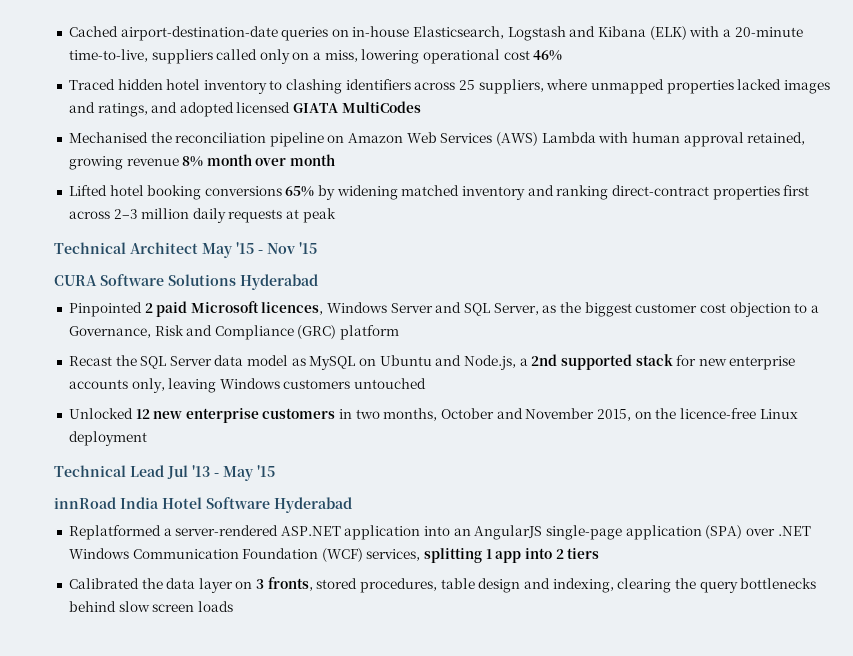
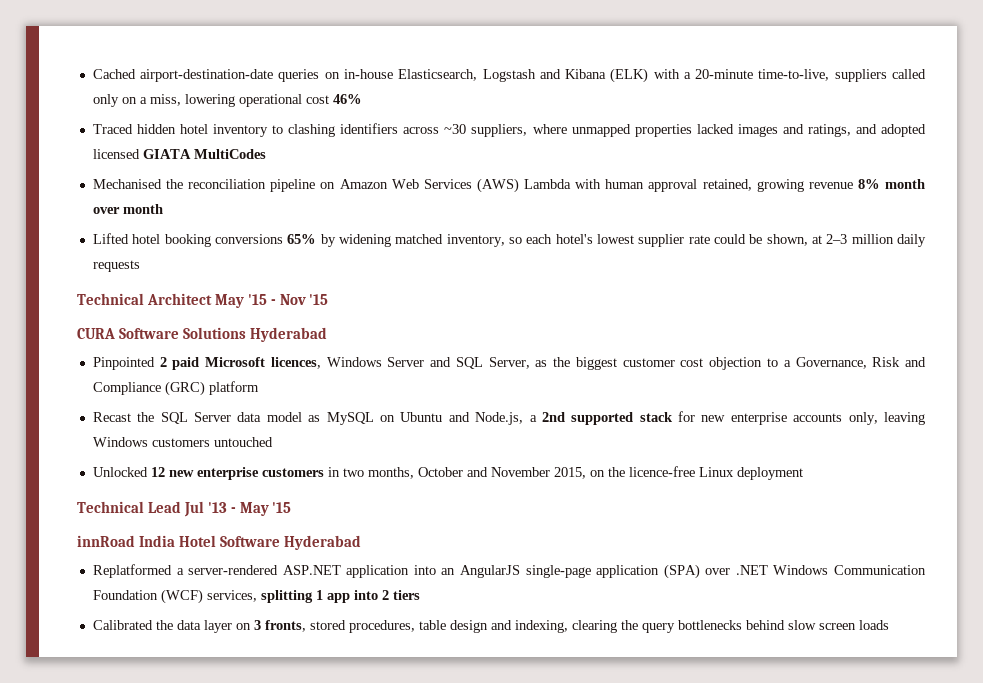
[459,80,476,90] 25 -> [444,124,467,134] ~30
[462,185,810,200] [68,211,110,219] inventory and ranking direct-contract properties first across -> [446,234,822,247] inventory, so each hotel's lowest supplier rate could be shown, at
[286,208,336,223] at peak -> (140, 266) none

